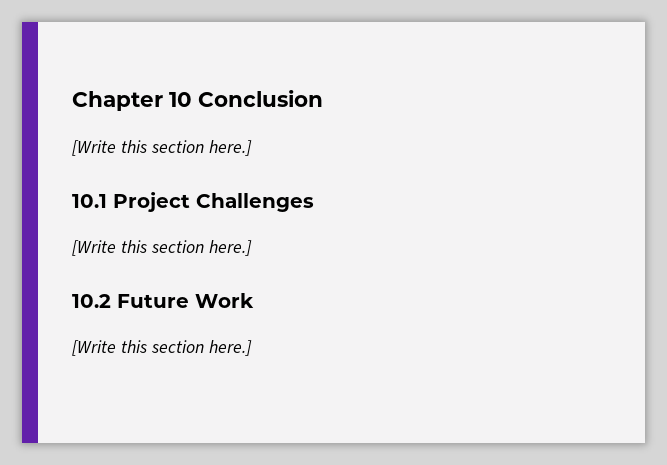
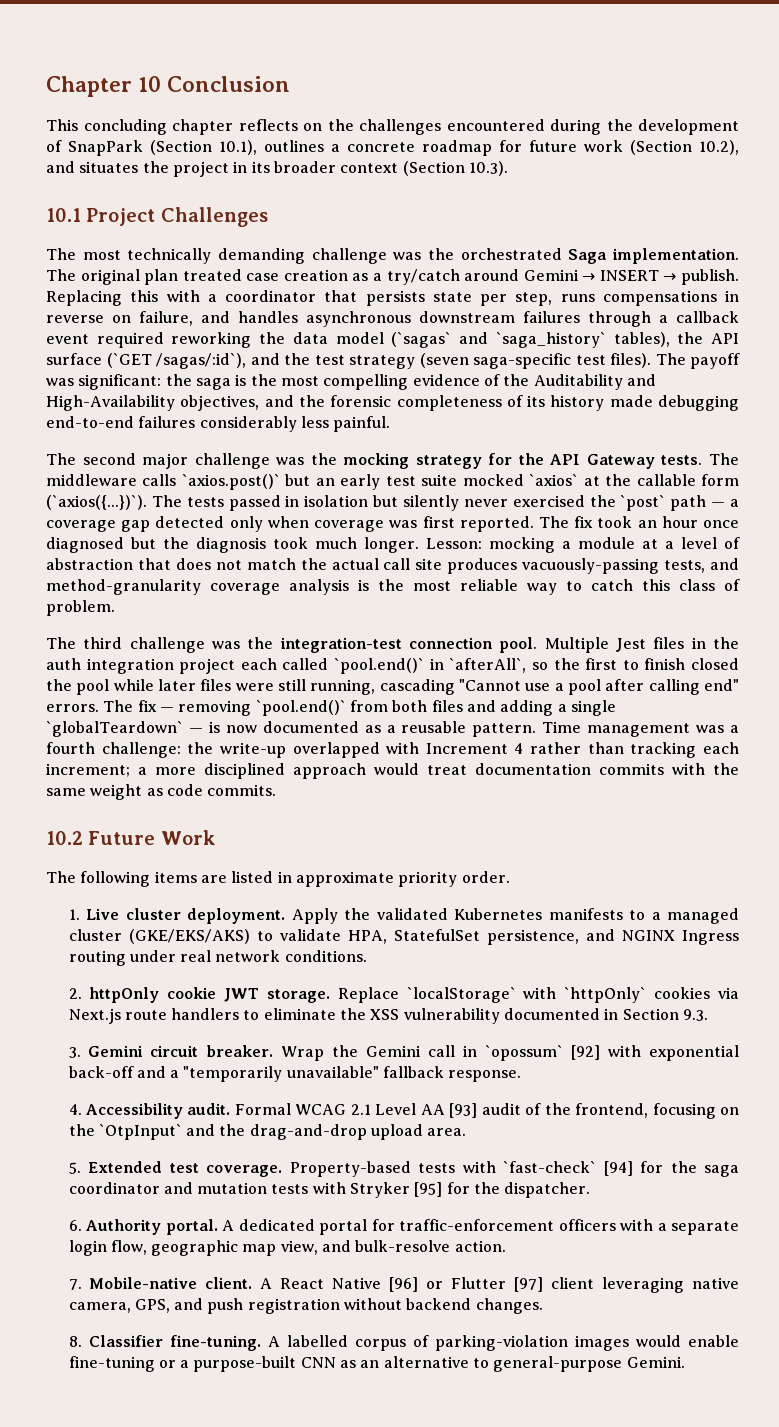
[72,140,252,156] [72,192,314,212] [72,240,252,256] [72,293,254,308] [72,340,252,356] [Write this section here.] // 10.1 Project Challenges // [Write this section here.] // 10.2 Future Work // [Write this section here.] -> [46,119,739,135] [46,140,739,156] [46,161,508,177] [46,207,268,227] [46,248,739,264] [46,269,739,285] [46,290,739,306] [46,311,739,327] [46,332,740,348] [46,353,740,369] [46,374,656,390] [46,395,739,411] [46,416,391,432] [46,453,740,469] [46,474,739,490] [46,495,739,511] [46,516,739,532] [46,537,740,553] [46,558,739,574] [46,579,740,595] [46,600,115,616] [46,637,740,653] [46,658,740,674] [46,679,739,695] [46,700,616,716] [46,721,739,737] [46,742,739,758] [46,763,739,779] [46,784,277,800] [46,830,215,845] [46,871,510,887] [68,908,740,924] [68,929,740,945] [68,950,367,966] [68,987,740,1003] [68,1008,709,1024] [68,1045,739,1061] [68,1066,522,1082] [68,1103,739,1119] [68,1124,467,1140] [68,1161,740,1177] [68,1182,591,1198] [68,1219,740,1235] [68,1240,506,1256] [68,1277,739,1293] [68,1298,543,1314] [68,1335,740,1351] [68,1356,685,1372] This concluding chapter reflects on the challenges encountered during the development of SnapPark (Section 10.1), outlines a concrete roadmap for future work (Section 10.2), and situates the project in its broader context (Section 10.3). // 10.1 Project Challenges // The most technically demanding challenge was the orchestrated Saga implementation. The original plan treated case creation as a try/catch around Gemini → INSERT → publish. Replacing this with a coordinator that persists state per step, runs compensations in reverse on failure, and handles asynchronous downstream failures through a callback event required reworking the data model (`sagas` and `saga_history` tables), the API surface (`GET /sagas/:id`), and the test strategy (seven saga-specific test files). The payoff was significant: the saga is the most compelling evidence of the Auditability and High-Availability objectives, and the forensic completeness of its history made debugging end-to-end failures considerably less painful. // The second major challenge was the mocking strategy for the API Gateway tests. The middleware calls `axios.post()` but an early test suite mocked `axios` at the callable form (`axios({...})`). The tests passed in isolation but silently never exercised the `post` path — a coverage gap detected only when coverage was first reported. The fix took an hour once diagnosed but the diagnosis took much longer. Lesson: mocking a module at a level of abstraction that does not match the actual call site produces vacuously-passing tests, and method-granularity coverage analysis is the most reliable way to catch this class of problem. // The third challenge was the integration-test connection pool. Multiple Jest files in the auth integration project each called `pool.end()` in `afterAll`, so the first to finish closed the pool while later files were still running, cascading "Cannot use a pool after calling end" errors. The fix — removing `pool.end()` from both files and adding a single `globalTeardown` — is now documented as a reusable pattern. Time management was a fourth challenge: the write-up overlapped with Increment 4 rather than tracking each increment; a more disciplined approach would treat documentation commits with the same weight as code commits. // 10.2 Future Work // The following items are listed in approximate priority order. // 1. Live cluster deployment. Apply the validated Kubernetes manifests to a managed cluster (GKE/EKS/AKS) to validate HPA, StatefulSet persistence, and NGINX Ingress routing under real network conditions. // 2. httpOnly cookie JWT storage. Replace `localStorage` with `httpOnly` cookies via Next.js route handlers to eliminate the XSS vulnerability documented in Section 9.3. // 3. Gemini circuit breaker. Wrap the Gemini call in `opossum` [92] with exponential back-off and a "temporarily unavailable" fallback response. // 4. Accessibility audit. Formal WCAG 2.1 Level AA [93] audit of the frontend, focusing on the `OtpInput` and the drag-and-drop upload area. // 5. Extended test coverage. Property-based tests with `fast-check` [94] for the saga coordinator and mutation tests with Stryker [95] for the dispatcher. // 6. Authority portal. A dedicated portal for traffic-enforcement officers with a separate login flow, geographic map view, and bulk-resolve action. // 7. Mobile-native client. A React Native [96] or Flutter [97] client leveraging native camera, GPS, and push registration without backend changes. // 8. Classifier fine-tuning. A labelled corpus of parking-violation images would enable fine-tuning or a purpose-built CNN as an alternative to general-purpose Gemini.

